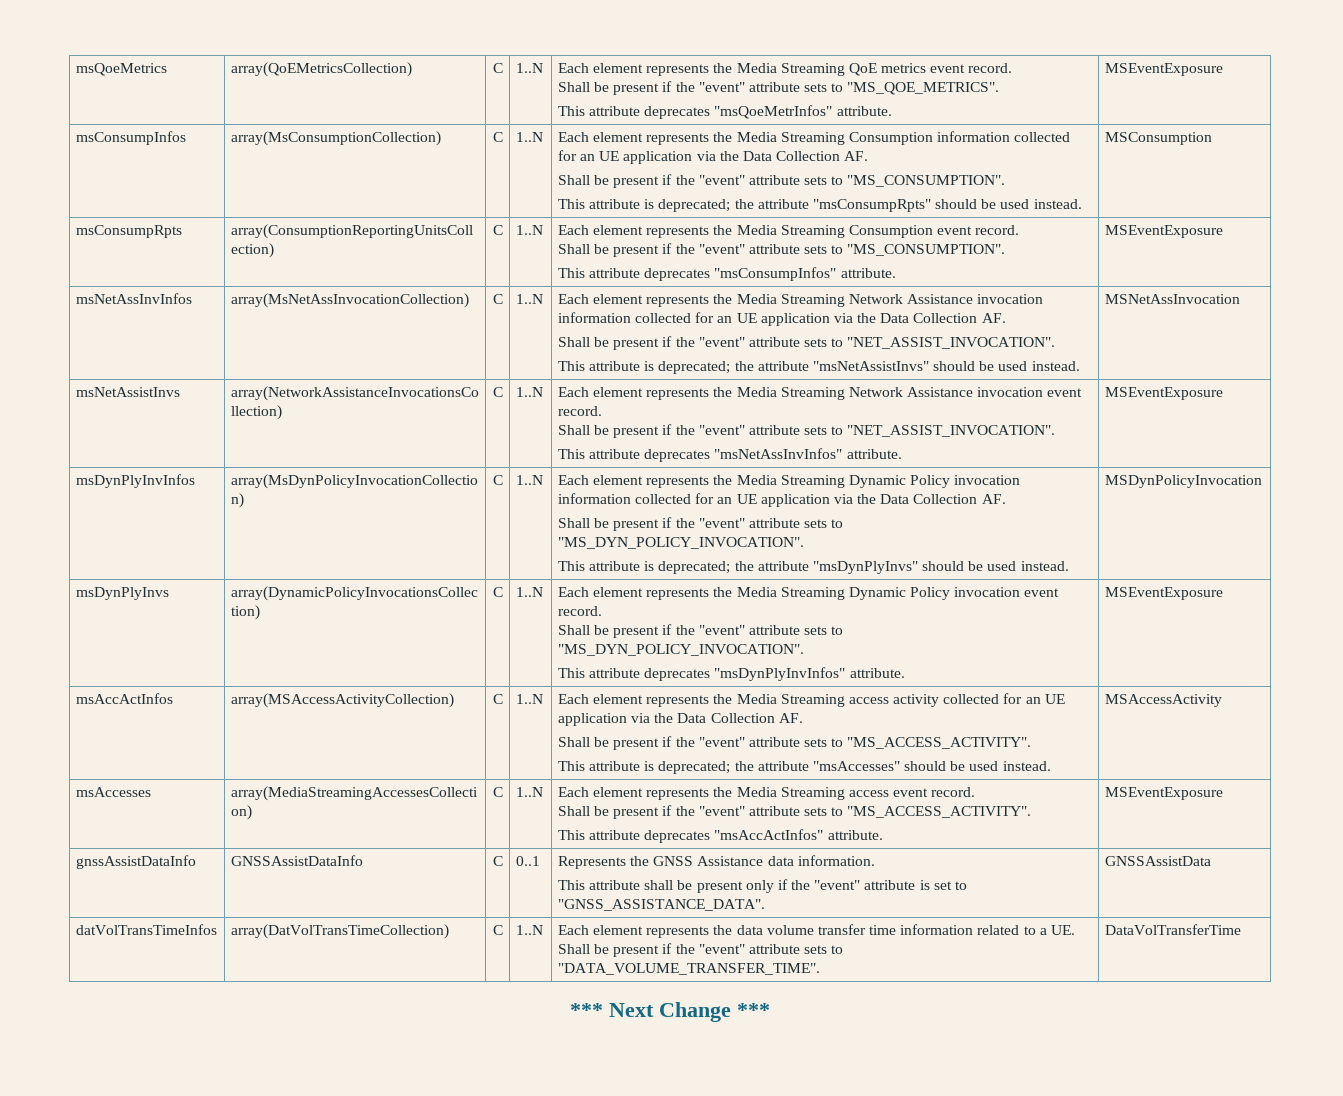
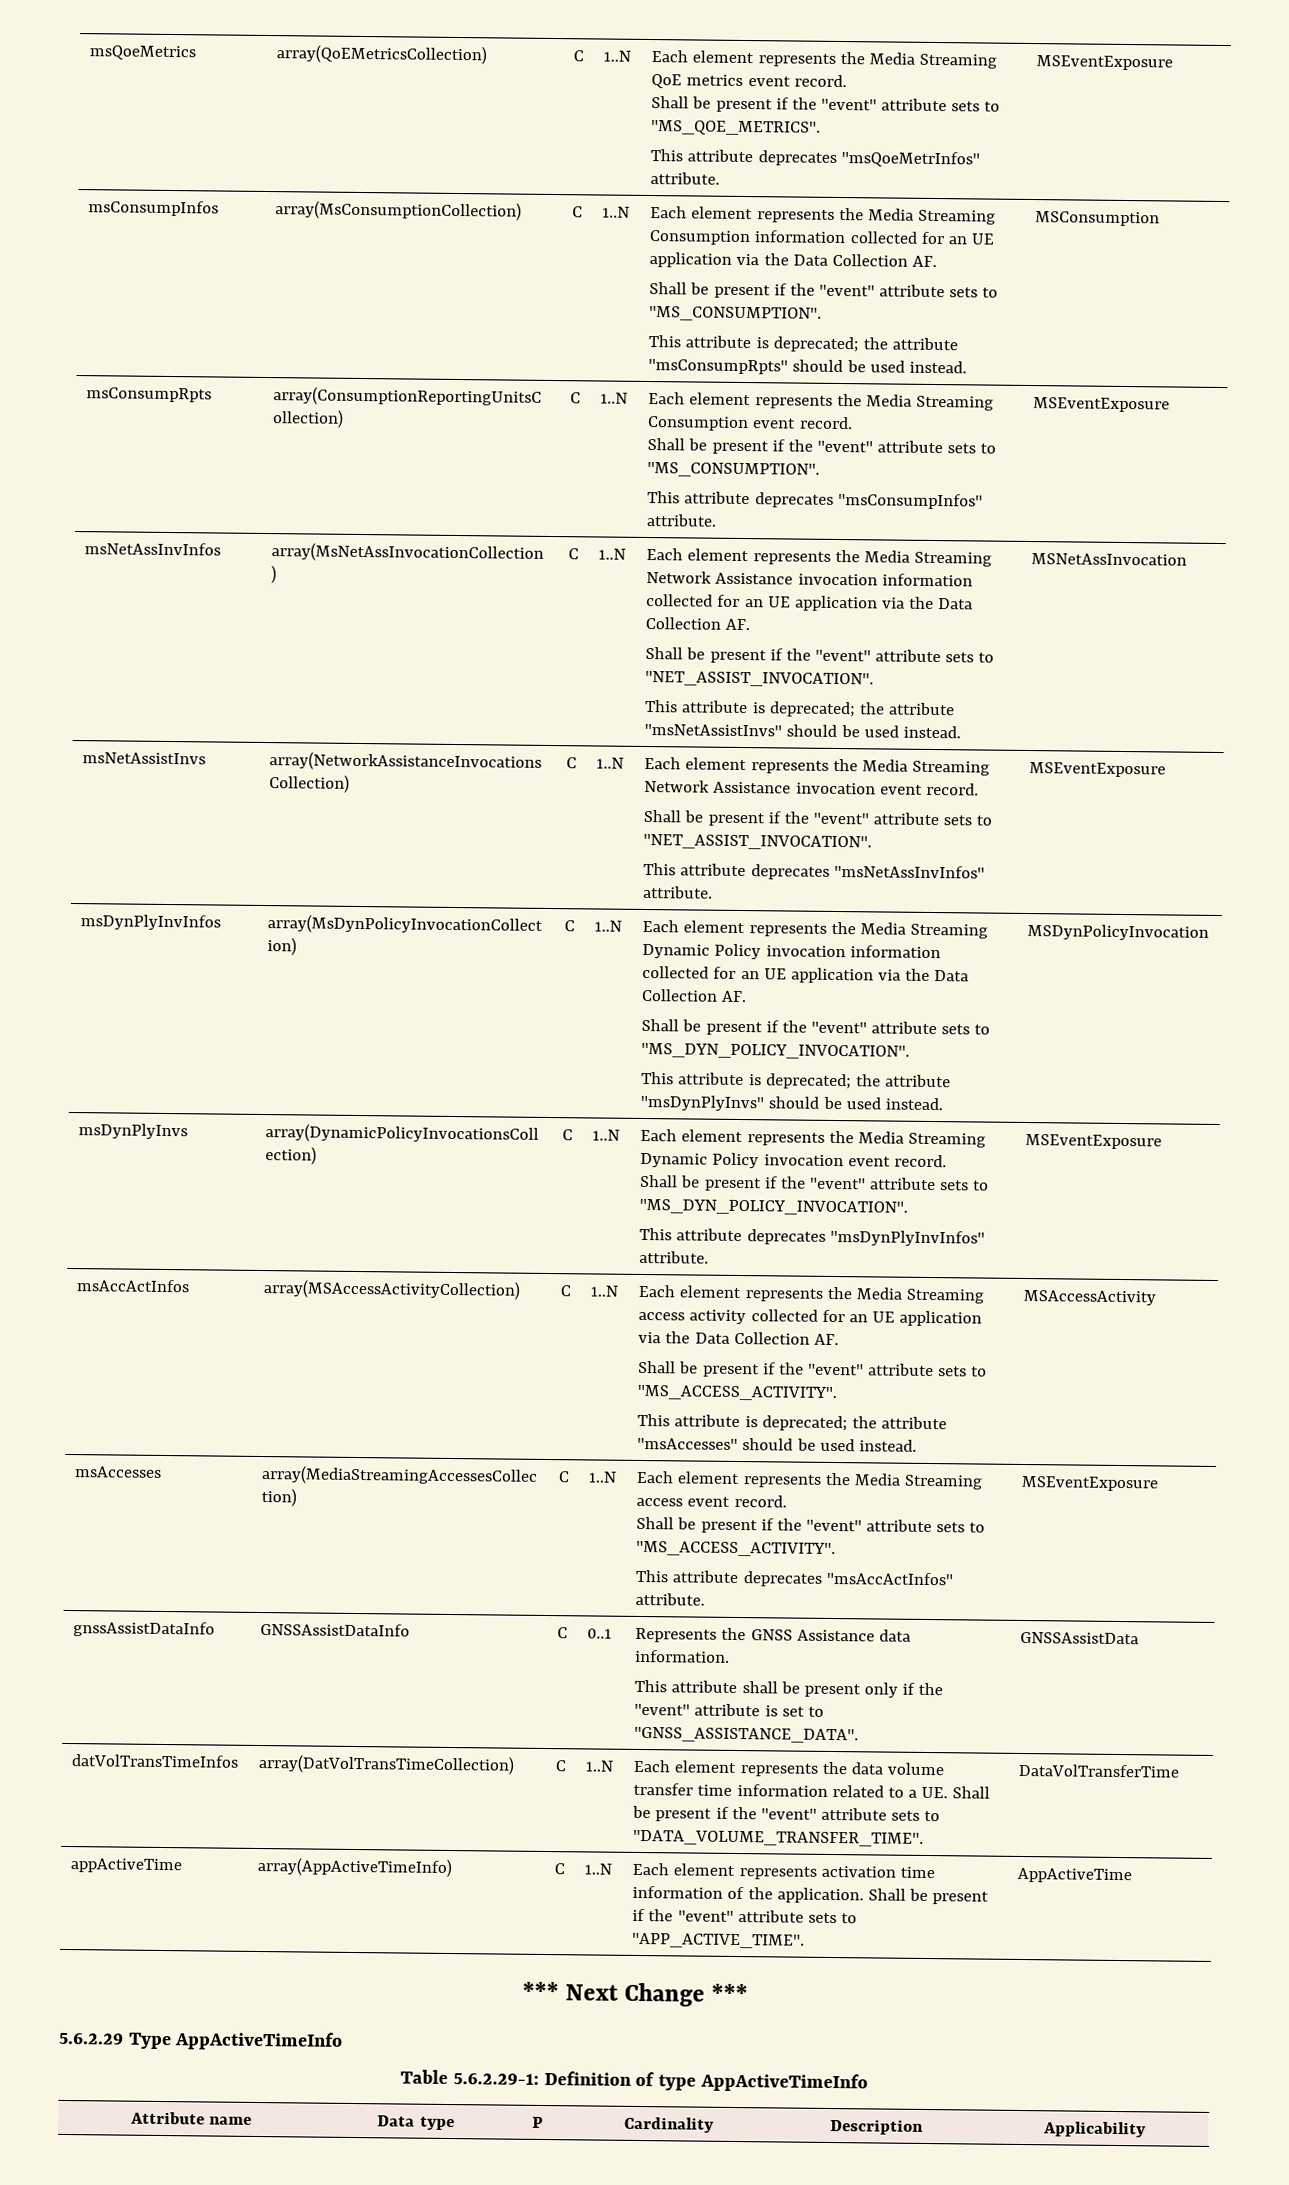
[570,1002,770,1022] // *** Next Change *** -> [70,1858,183,1874] [257,1856,453,1878] [553,1863,565,1875] [584,1863,613,1875] [632,1862,935,1880] [632,1885,990,1905] [632,1908,857,1924] [632,1932,806,1949] [1017,1867,1133,1884] [521,1981,749,2007] [59,2031,344,2051] [400,2069,868,2093] [129,2111,253,2125] [377,2115,455,2131] [531,2116,543,2128] [623,2116,714,2133] [829,2118,924,2135] [1043,2121,1146,2138] // appActiveTime | array(AppActiveTimeInfo) | C | 1..N | Each element represents activation time information of the application. Shall be present if the "event" attribute sets to "APP_ACTIVE_TIME". | AppActiveTime // *** Next Change *** // 5.6.2.29 Type AppActiveTimeInfo // Table 5.6.2.29-1: Definition of type AppActiveTimeInfo // Attribute name | Data type | P | Cardinality | Description | Applicability

